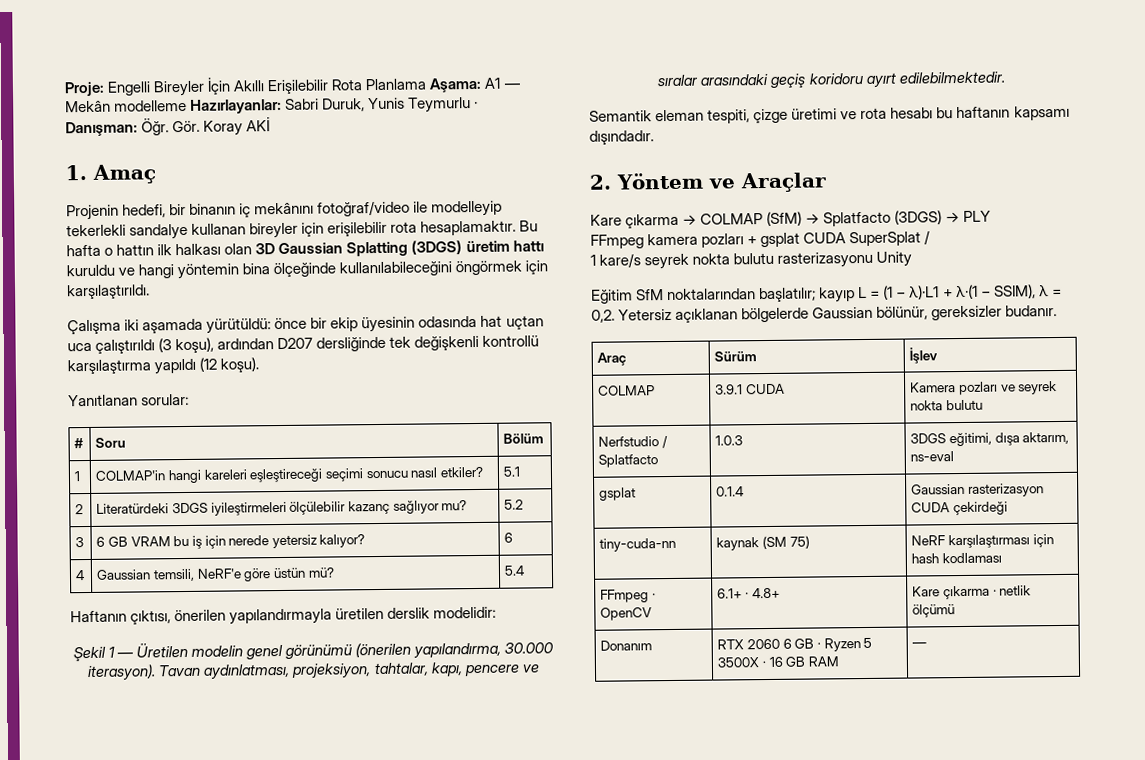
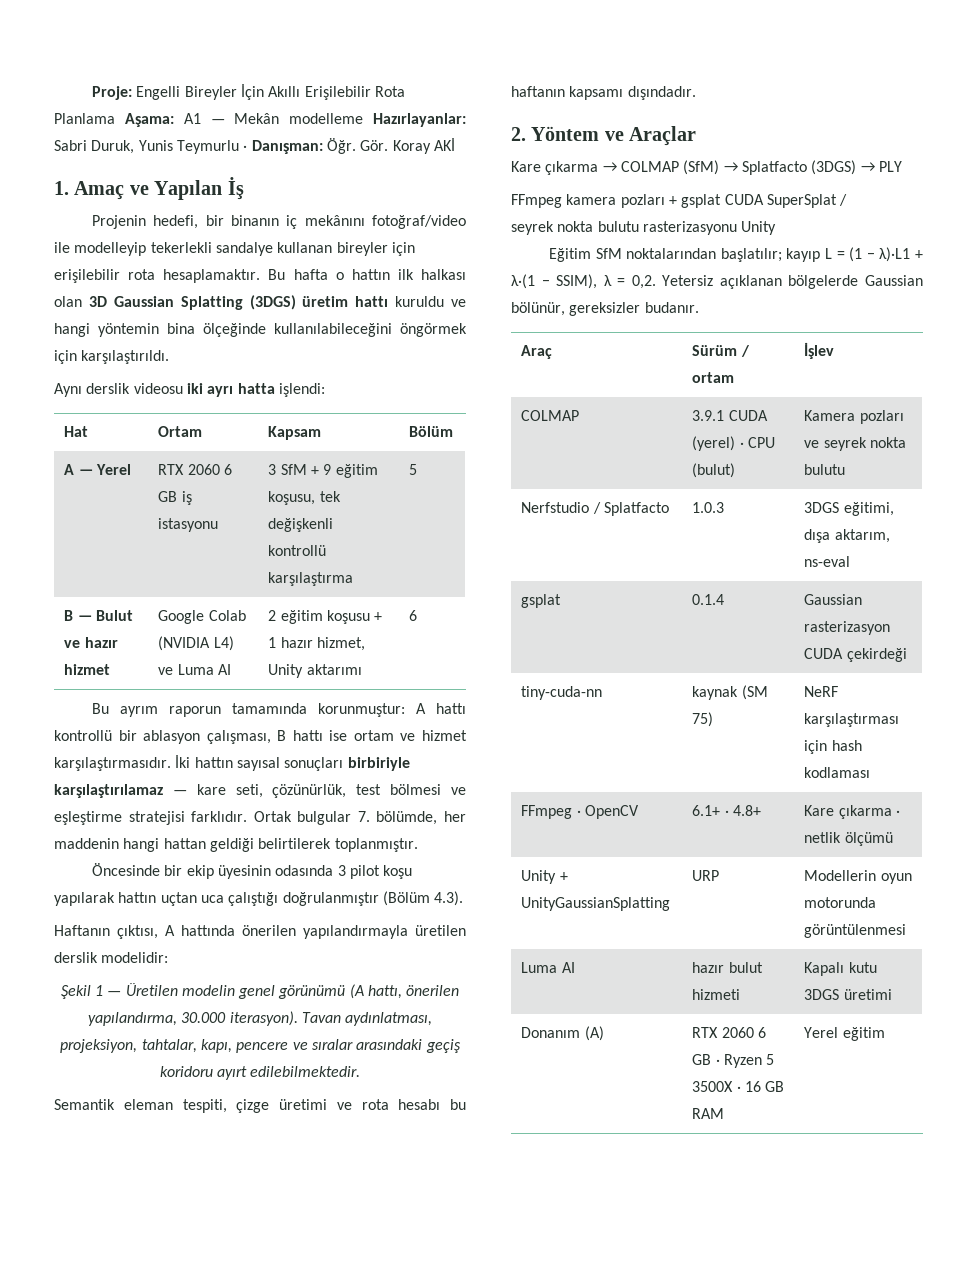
(156, 174) none -> [129,177,244,200] ve Yapılan İş
[67,315,544,335] [67,335,540,354] [67,357,260,375] [68,393,190,407] [74,438,85,449] [95,437,127,448] [503,433,545,444] [74,471,82,482] [95,466,483,484] [503,466,521,477] [75,504,85,515] [96,500,468,516] [504,499,525,510] [75,537,85,548] [96,534,366,549] [504,532,514,543] [75,570,86,581] [96,567,335,582] [504,565,526,576] Çalışma iki aşamada yürütüldü: önce bir ekip üyesinin odasında hat uçtan uca çalıştırıldı (3 koşu), ardından D207 dersliğinde tek değişkenli kontrollü karşılaştırma yapıldı (12 koşu). // Yanıtlanan sorular: // # | Soru | Bölüm // 1 | COLMAP'in hangi kareleri eşleştireceği seçimi sonucu nasıl etkiler? | 5.1 // 2 | Literatürdeki 3DGS iyileştirmeleri ölçülebilir kazanç sağlıyor mu? | 5.2 // 3 | 6 GB VRAM bu iş için nerede yetersiz kalıyor? | 6 // 4 | Gaussian temsili, NeRF'e göre üstün mü? | 5.4 -> [54,383,325,397] [64,426,89,437] [158,426,203,437] [268,426,322,440] [409,426,454,437] [64,464,131,475] [158,464,232,475] [158,491,192,505] [158,518,219,532] [268,464,378,478] [268,491,341,505] [268,518,334,532] [268,545,327,556] [268,572,354,586] [409,464,418,475] [64,610,133,621] [64,637,118,648] [64,664,111,675] [158,610,246,624] [158,636,234,651] [158,664,231,675] [268,610,383,624] [268,637,365,651] [268,664,362,678] [409,610,418,621] [91,703,466,717] [54,730,467,744] [54,755,410,771] [54,784,466,798] [54,811,466,825] [54,838,418,852] [91,863,413,879] [54,891,464,906] Aynı derslik videosu iki ayrı hatta işlendi: // Hat | Ortam | Kapsam | Bölüm // A — Yerel | RTX 2060 6 GB iş istasyonu | 3 SfM + 9 eğitim koşusu, tek değişkenli kontrollü karşılaştırma | 5 // B — Bulut ve hazır hizmet | Google Colab (NVIDIA L4) ve Luma AI | 2 eğitim koşusu + 1 hazır hizmet, Unity aktarımı | 6 // Bu ayrım raporun tamamında korunmuştur: A hattı kontrollü bir ablasyon çalışması, B hattı ise ortam ve hizmet karşılaştırmasıdır. İki hattın sayısal sonuçları birbiriyle karşılaştırılamaz — kare seti, çözünürlük, test bölmesi ve eşleştirme stratejisi farklıdır. Ortak bulgular 7. bölümde, her maddenin hangi hattan geldiği belirtilerek toplanmıştır. // Öncesinde bir ekip üyesinin odasında 3 pilot koşu yapılarak hattın uçtan uca çalıştığı doğrulanmıştır (Bölüm 4.3).
(172, 617) none -> [165,925,235,936] A hattında
[355,642,412,658] (önerilen -> [349,984,460,999] (A hattı, önerilen
[590,253,642,268] 1 kare/s -> (848, 200) none
(758, 356) none -> [740,345,750,357] [692,372,735,383] / ortam
(785, 389) none -> [692,436,775,451] [692,463,736,478] (yerel) · CPU (bulut)
(956, 611) none -> [521,870,568,884] [521,897,671,911] [692,870,720,881] [804,870,912,884] [804,897,877,908] [804,924,907,938] [521,962,575,973] [692,962,763,973] [692,989,741,1000] [804,962,877,976] [804,989,892,1000] // Unity + UnityGaussianSplatting | URP | Modellerin oyun motorunda görüntülenmesi // Luma AI | hazır bulut hizmeti | Kapalı kutu 3DGS üretimi
(653, 645) none -> [584,1026,604,1041] (A)
[912,642,928,648] — -> [804,1027,885,1041] Yerel eğitim

